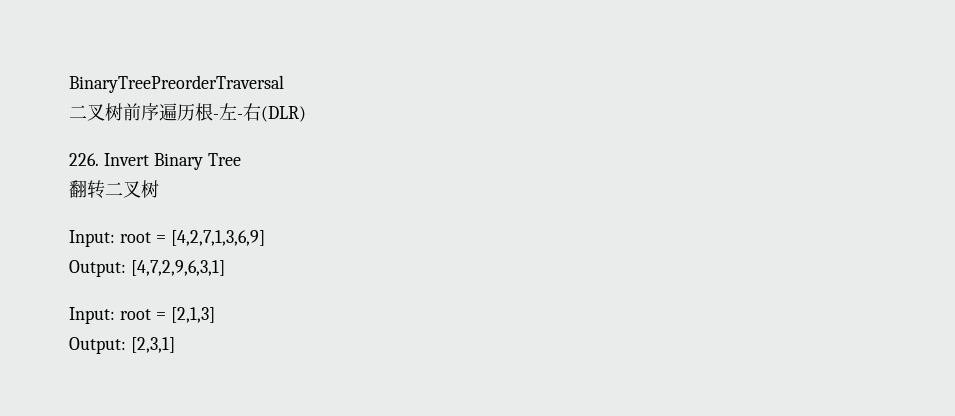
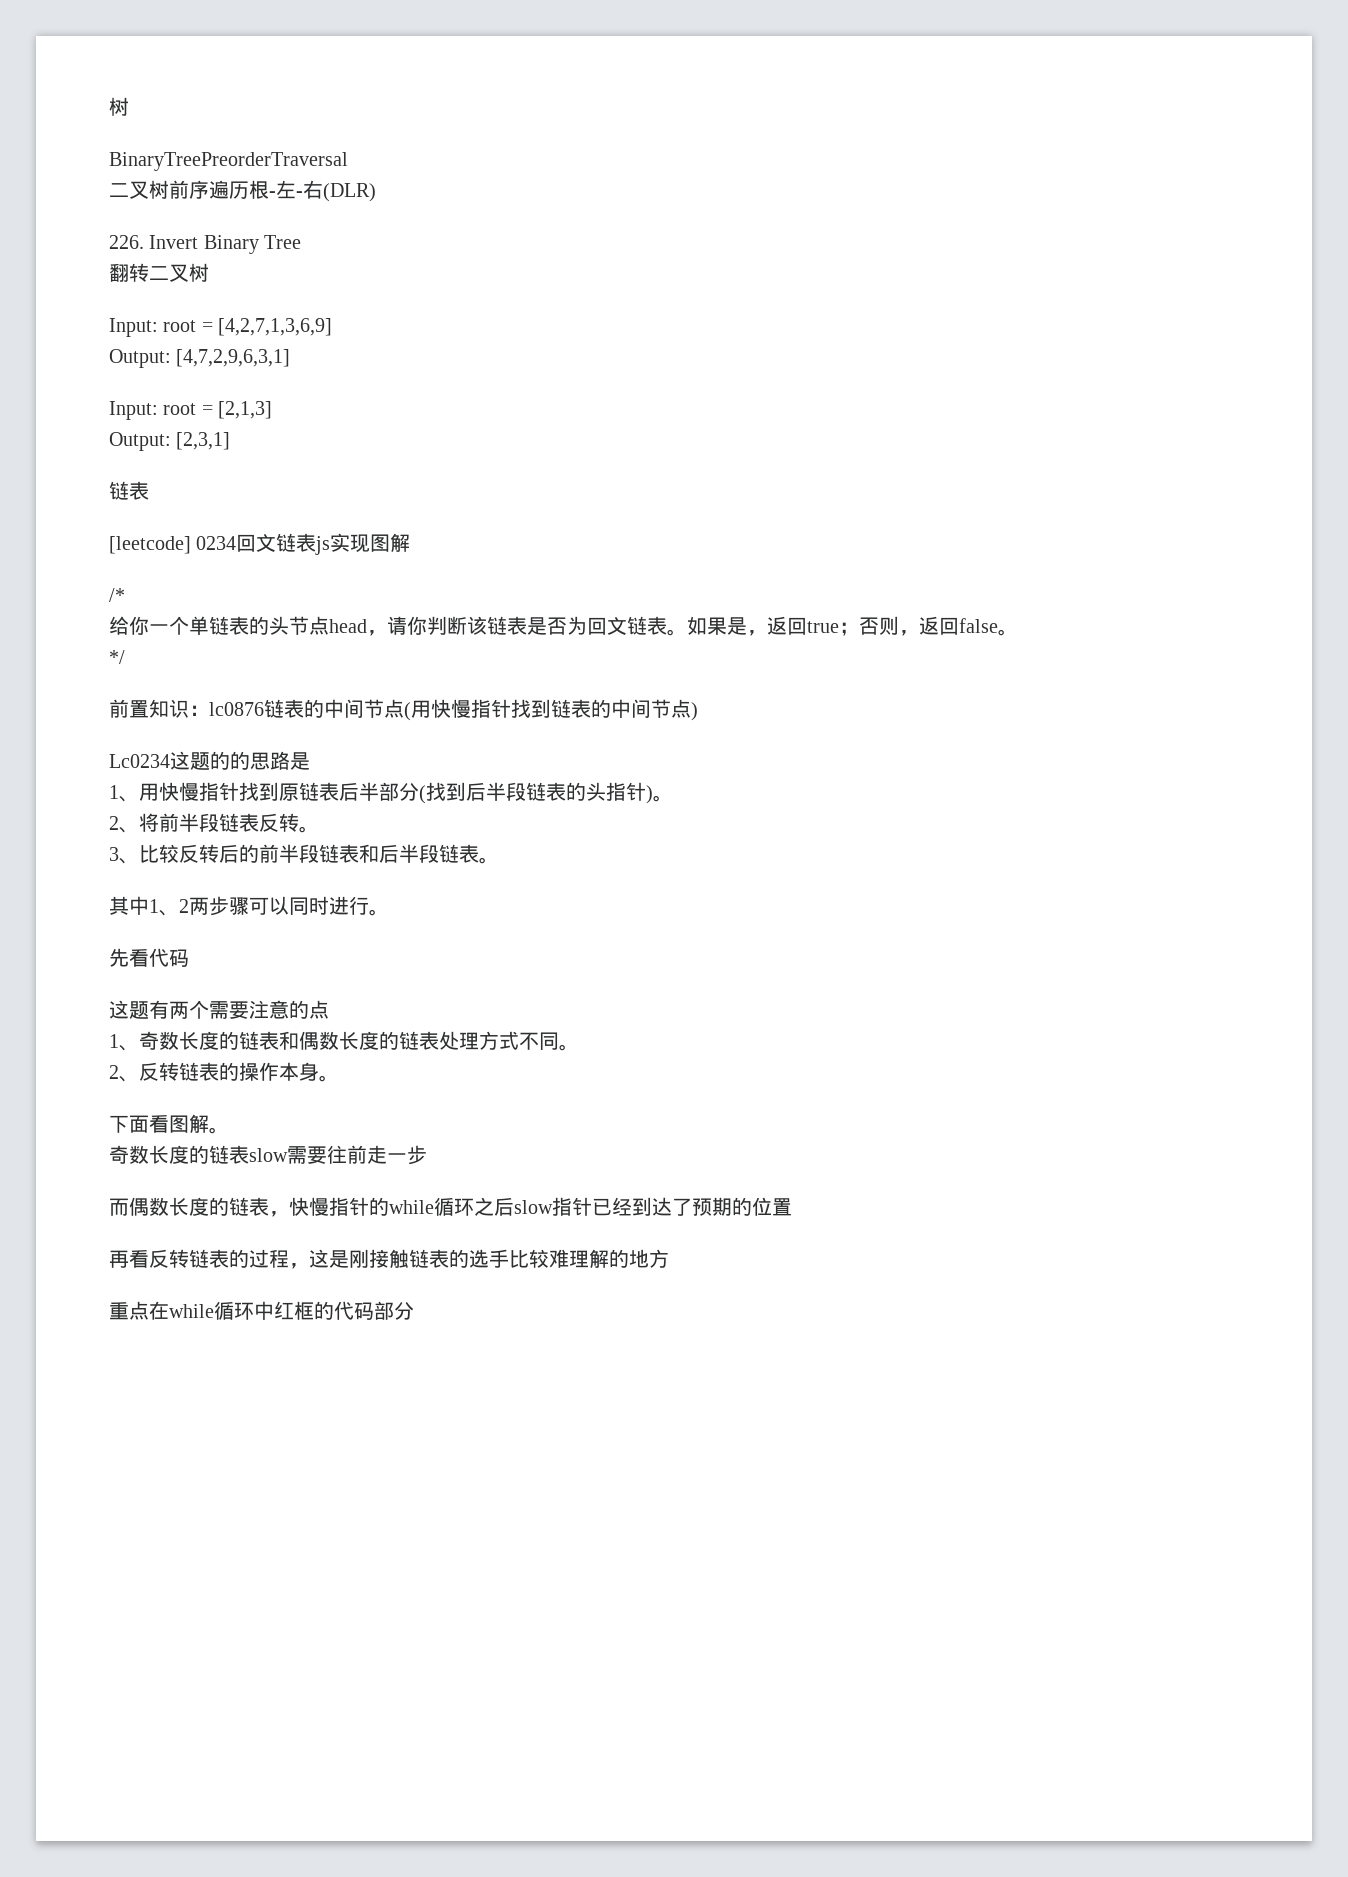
(69, 84) none -> [109,97,129,116] 树 //
(175, 345) none -> [109,481,149,500] [109,533,411,555] [109,588,125,602] [109,616,1018,636] [109,650,125,664] [109,699,698,721] [109,751,310,770] [109,782,673,804] [109,813,319,833] [109,844,499,864] [109,896,389,916] [109,948,189,967] [109,1000,329,1019] [109,1031,579,1051] [109,1062,339,1082] [109,1114,229,1134] [109,1145,427,1165] [109,1197,792,1217] [109,1249,669,1269] [109,1301,414,1320] // 链表 // [leetcode] 0234回文链表js实现图解 // /* // 给你一个单链表的头节点head，请你判断该链表是否为回文链表。如果是，返回true；否则，返回false。 // */ // 前置知识：lc0876链表的中间节点(用快慢指针找到链表的中间节点) // Lc0234这题的的思路是 // 1、用快慢指针找到原链表后半部分(找到后半段链表的头指针)。 // 2、将前半段链表反转。 // 3、比较反转后的前半段链表和后半段链表。 // 其中1、2两步骤可以同时进行。 // 先看代码 // 这题有两个需要注意的点 // 1、奇数长度的链表和偶数长度的链表处理方式不同。 // 2、反转链表的操作本身。 // 下面看图解。 // 奇数长度的链表slow需要往前走一步 // 而偶数长度的链表，快慢指针的while循环之后slow指针已经到达了预期的位置 // 再看反转链表的过程，这是刚接触链表的选手比较难理解的地方 // 重点在while循环中红框的代码部分

